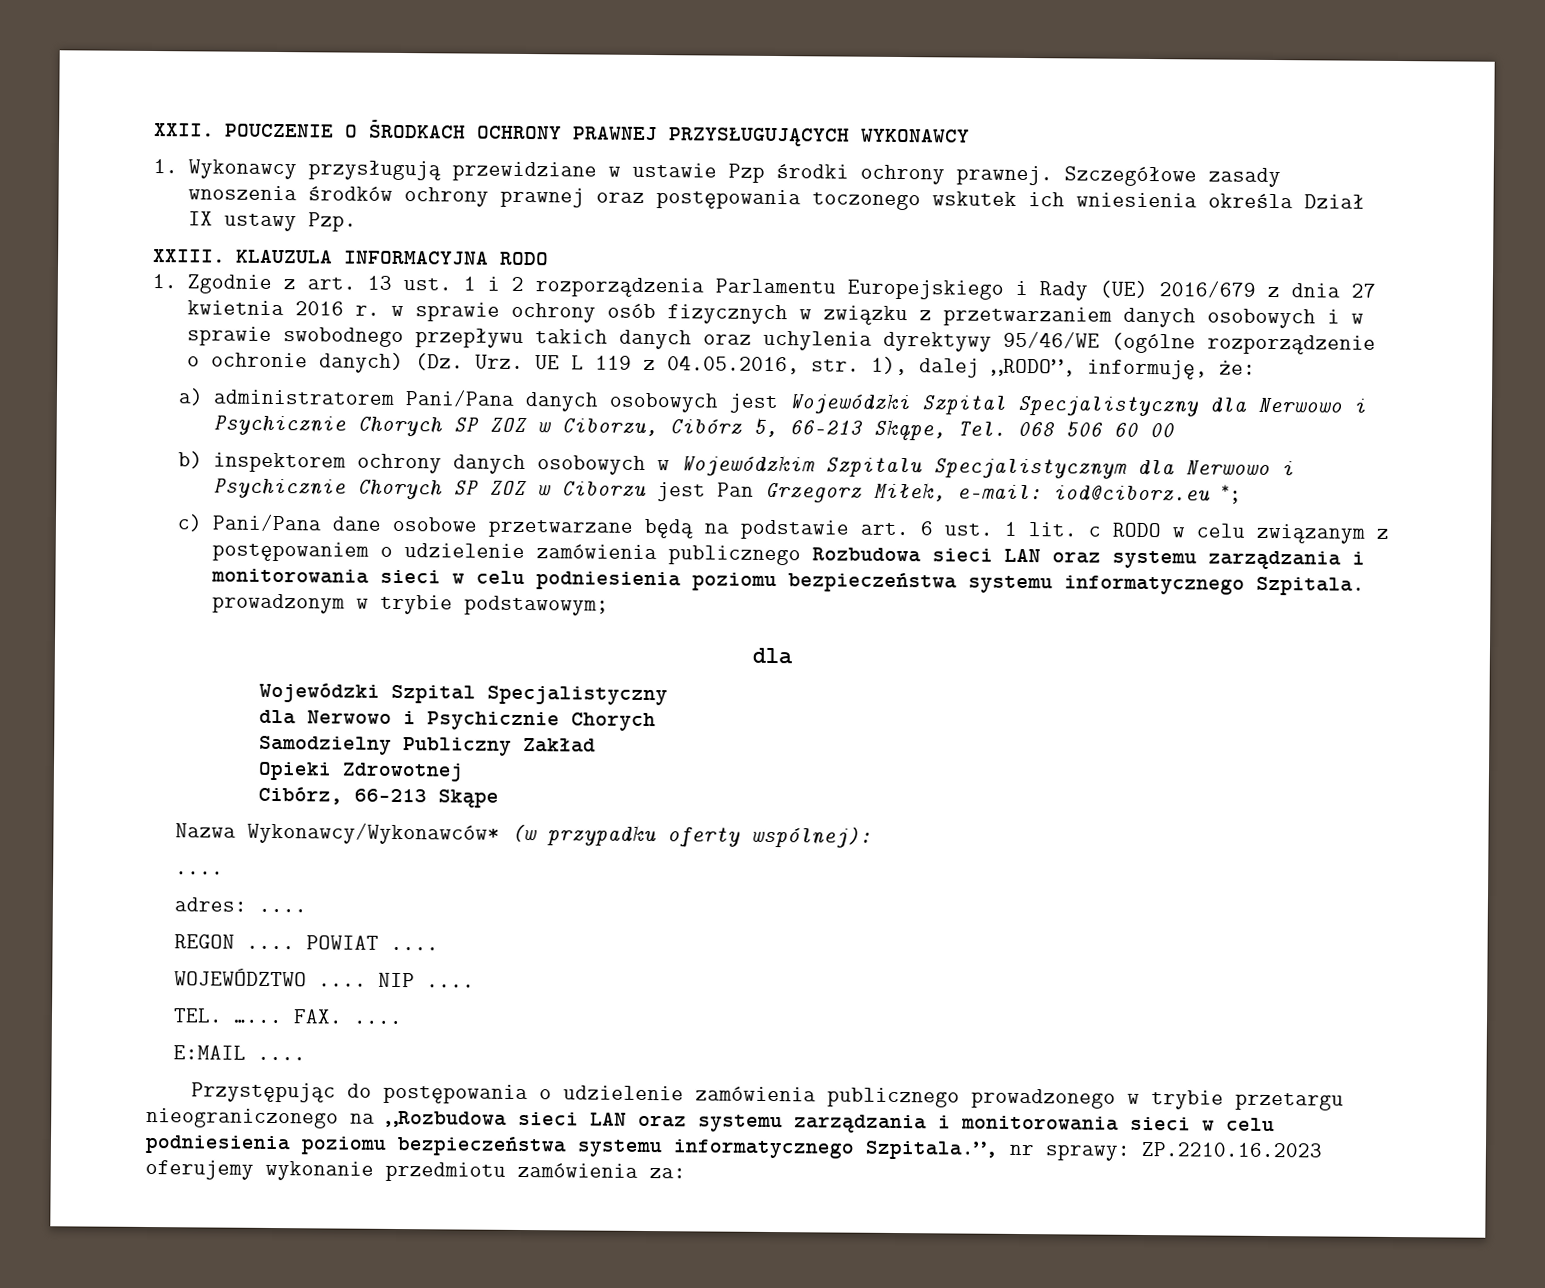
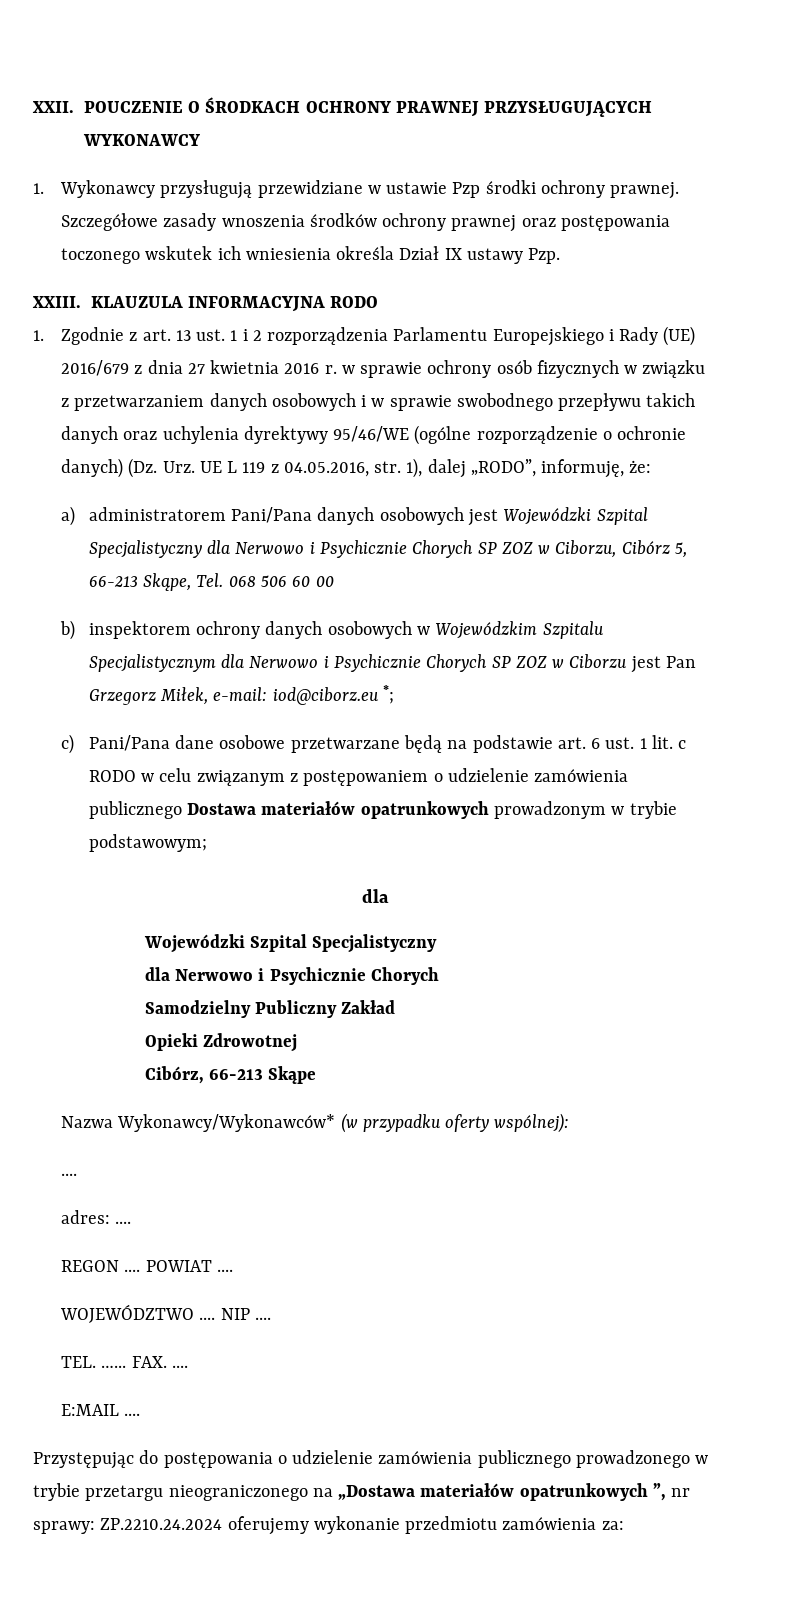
[812,547,1366,570] [211,568,1366,596] Rozbudowa sieci LAN oraz systemu zarządzania i monitorowania sieci w celu podniesienia poziomu bezpieczeństwa systemu informatycznego Szpitala. -> [187,801,489,819] Dostawa materiałów opatrunkowych
[386,1110,1275,1134] [145,1134,999,1160] „Rozbudowa sieci LAN oraz systemu zarządzania i monitorowania sieci w celu podniesienia poziomu bezpieczeństwa systemu informatycznego Szpitala.”, -> [338,1483,666,1501] „Dostawa materiałów opatrunkowych ”,
[1141,1141,1323,1158] ZP.2210.16.2023 -> [100,1518,223,1530] ZP.2210.24.2024

